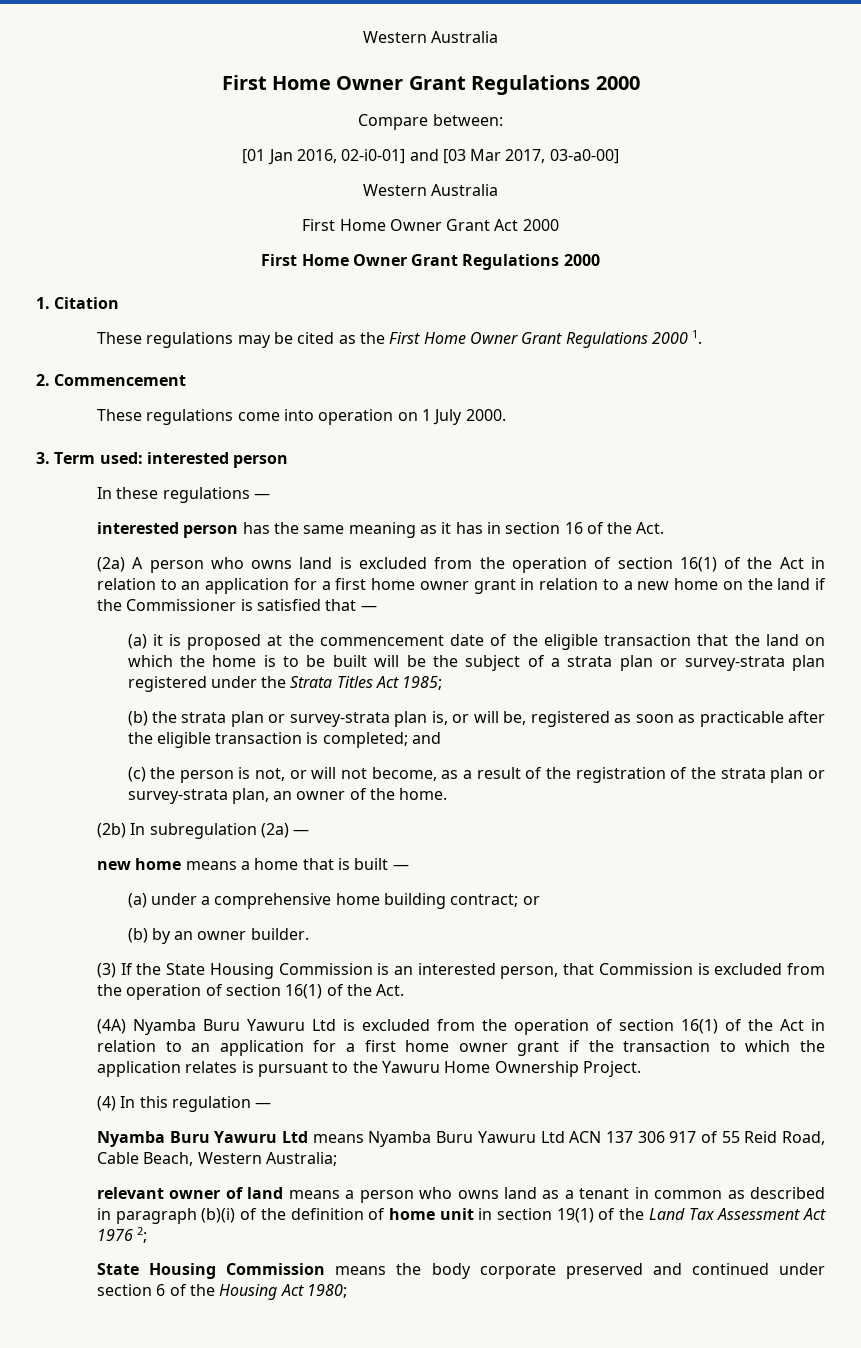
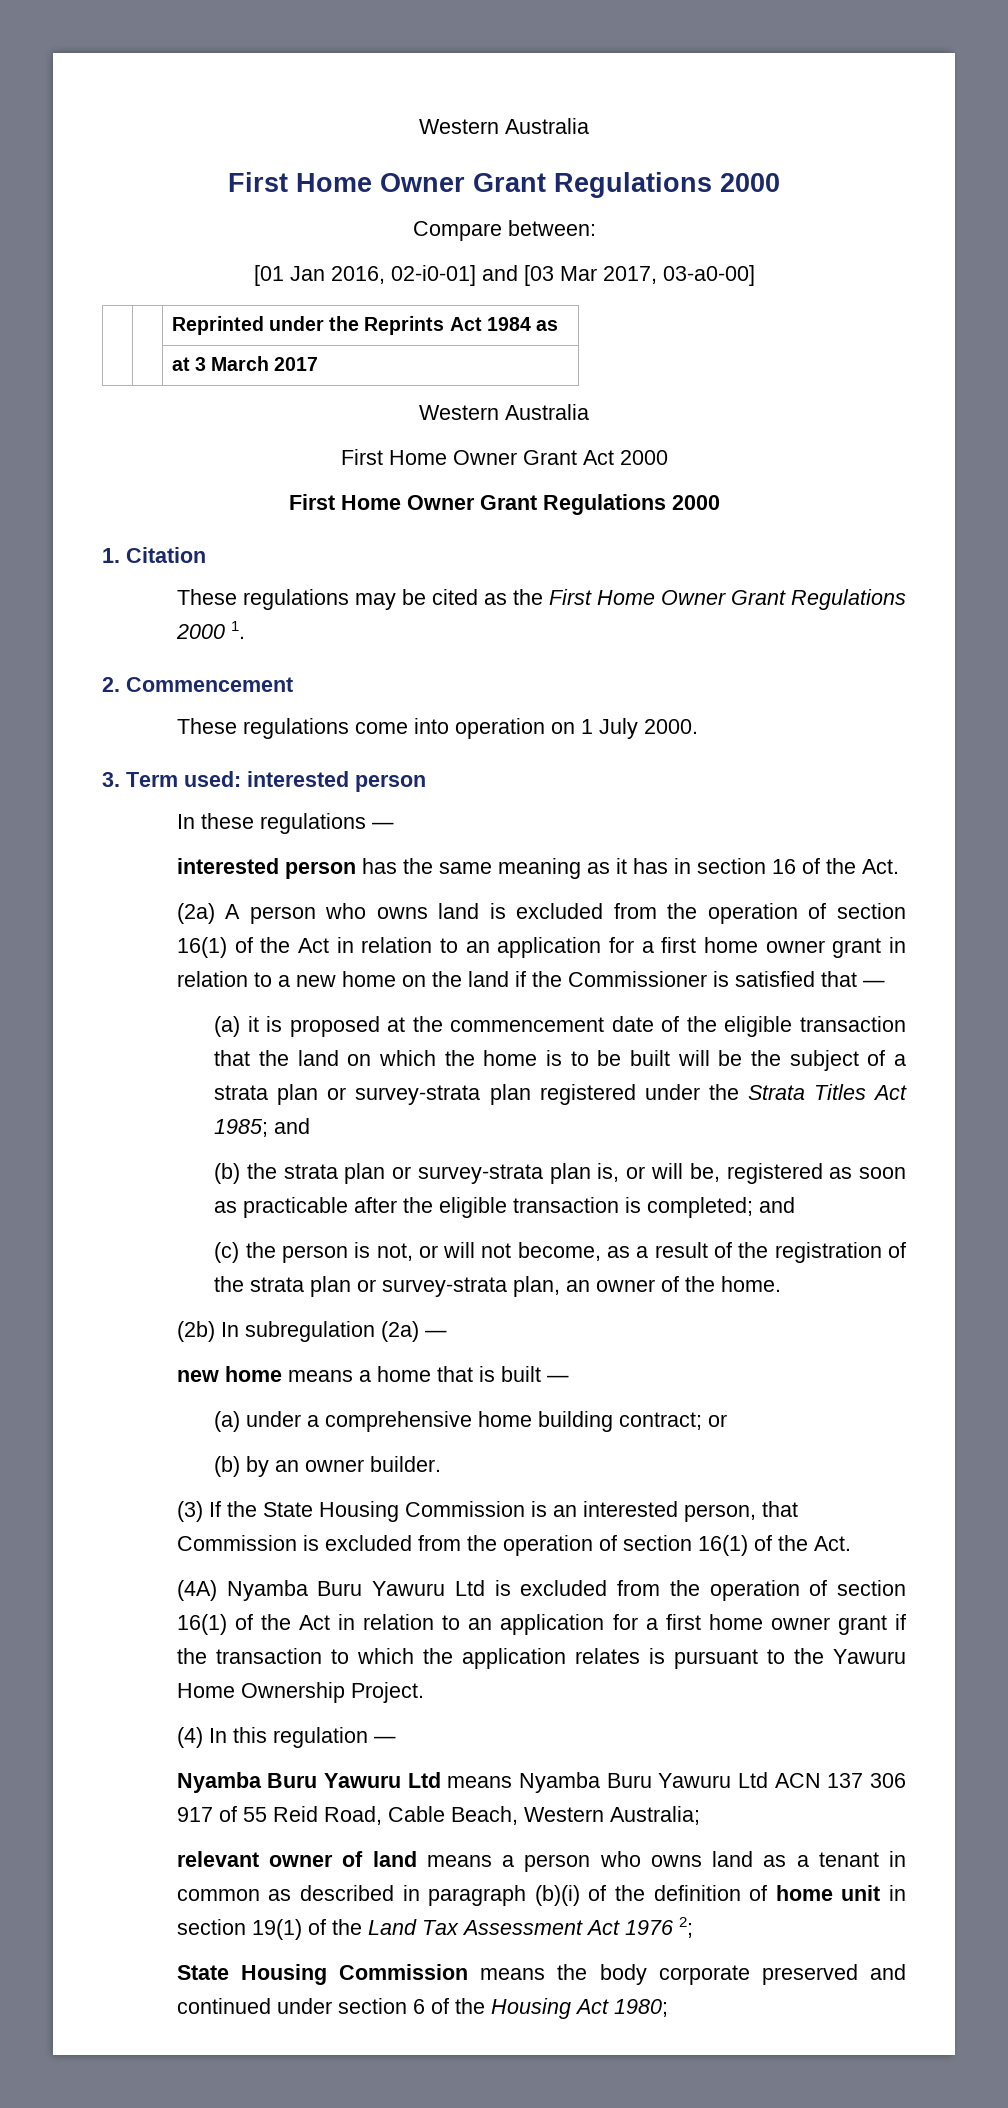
(619, 156) none -> [171,316,559,335] [171,356,319,371] // | | Reprinted under the Reprints Act 1984 as // | | at 3 March 2017
(443, 683) none -> [274,1118,311,1134] and

